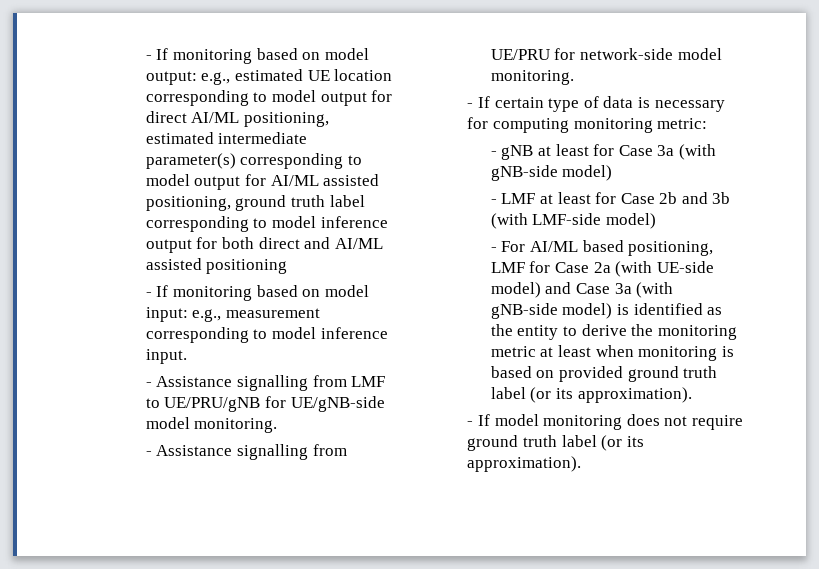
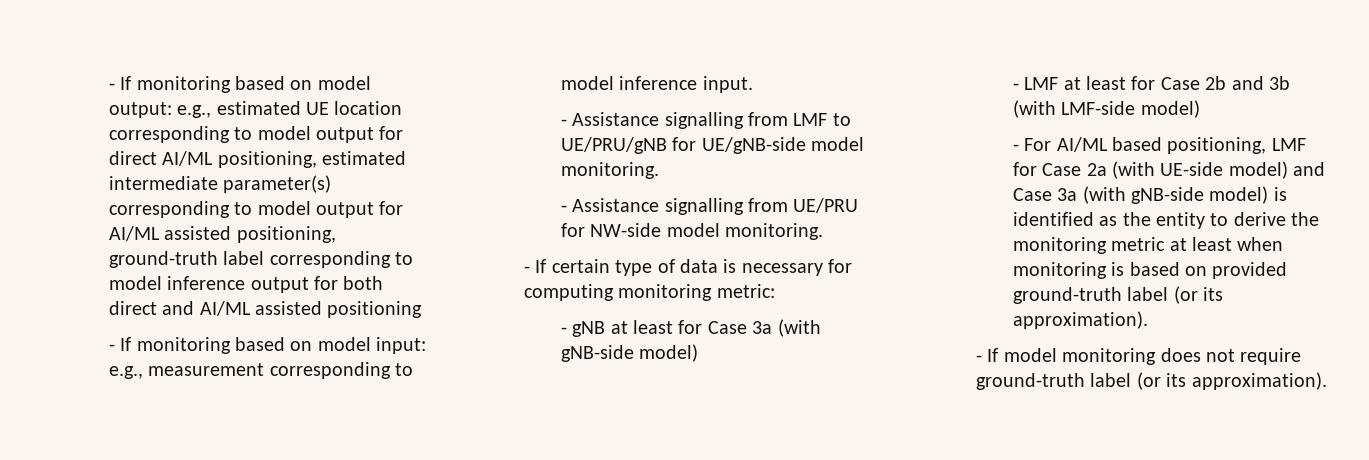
[235,195,325,211] ground truth -> [108,251,218,268] ground-truth
[579,48,673,60] network-side -> [590,223,662,237] NW-side
[627,366,718,382] ground truth -> [1012,287,1122,304] ground-truth
[467,435,557,451] ground truth -> [975,373,1085,390] ground-truth

